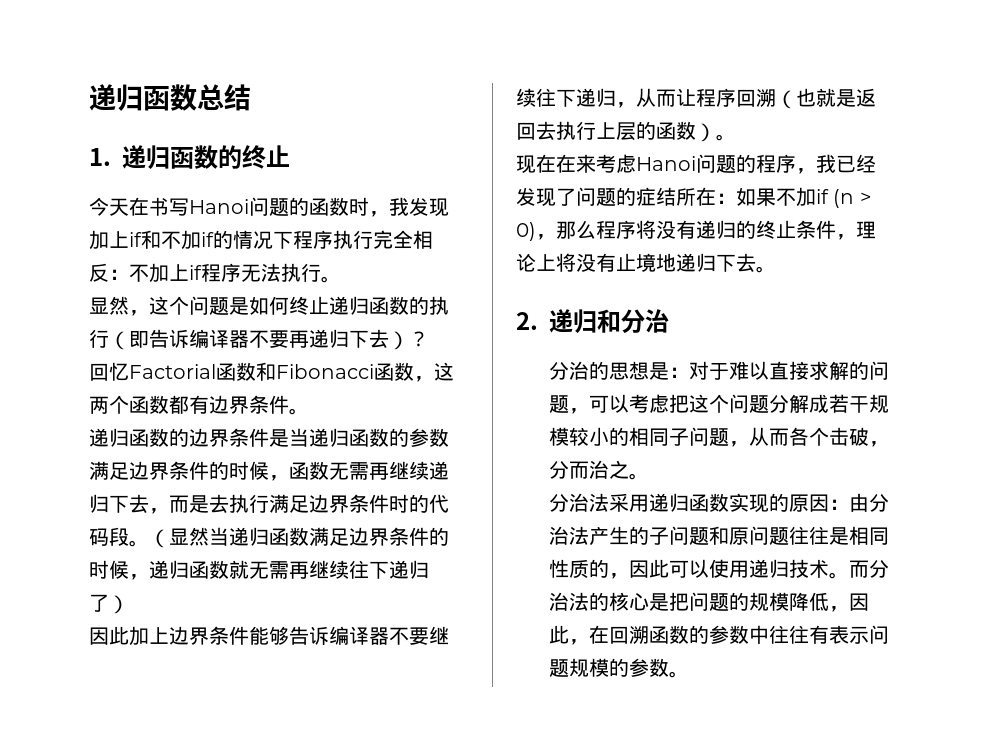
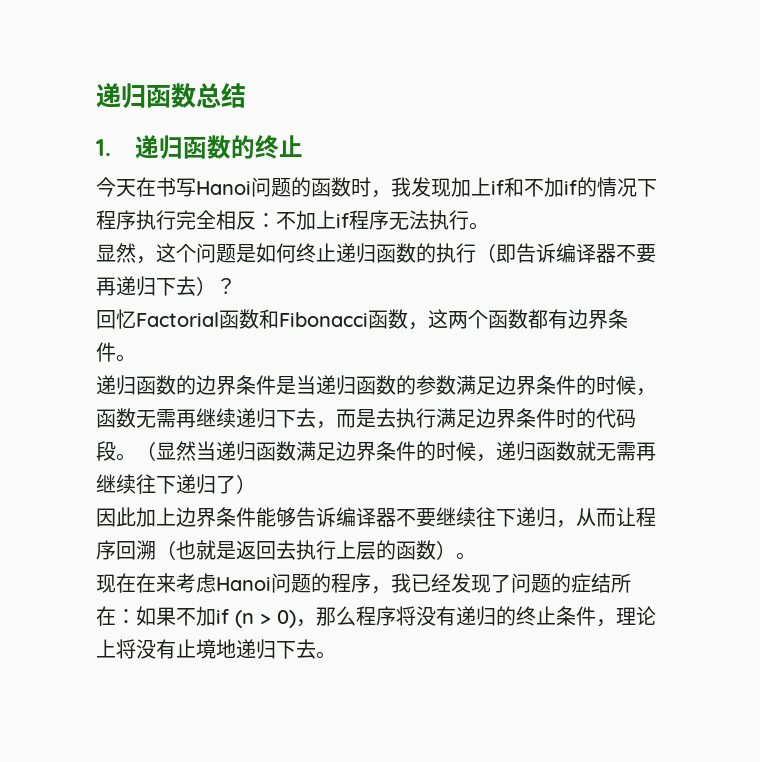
[516,309,669,334] [548,361,889,380] [548,394,889,414] [548,427,889,447] [548,460,649,480] [548,493,889,513] [548,526,889,545] [548,559,889,579] [548,592,869,612] [548,625,889,645] [548,658,689,678] // 2.递归和分治 // 分治的思想是：对于难以直接求解的问题，可以考虑把这个问题分解成若干规模较小的相同子问题，从而各个击破，分而治之。 // 分治法采用递归函数实现的原因：由分治法产生的子问题和原问题往往是相同性质的，因此可以使用递归技术。而分治法的核心是把问题的规模降低，因此，在回溯函数的参数中往往有表示问题规模的参数。 -> (336, 655) none

